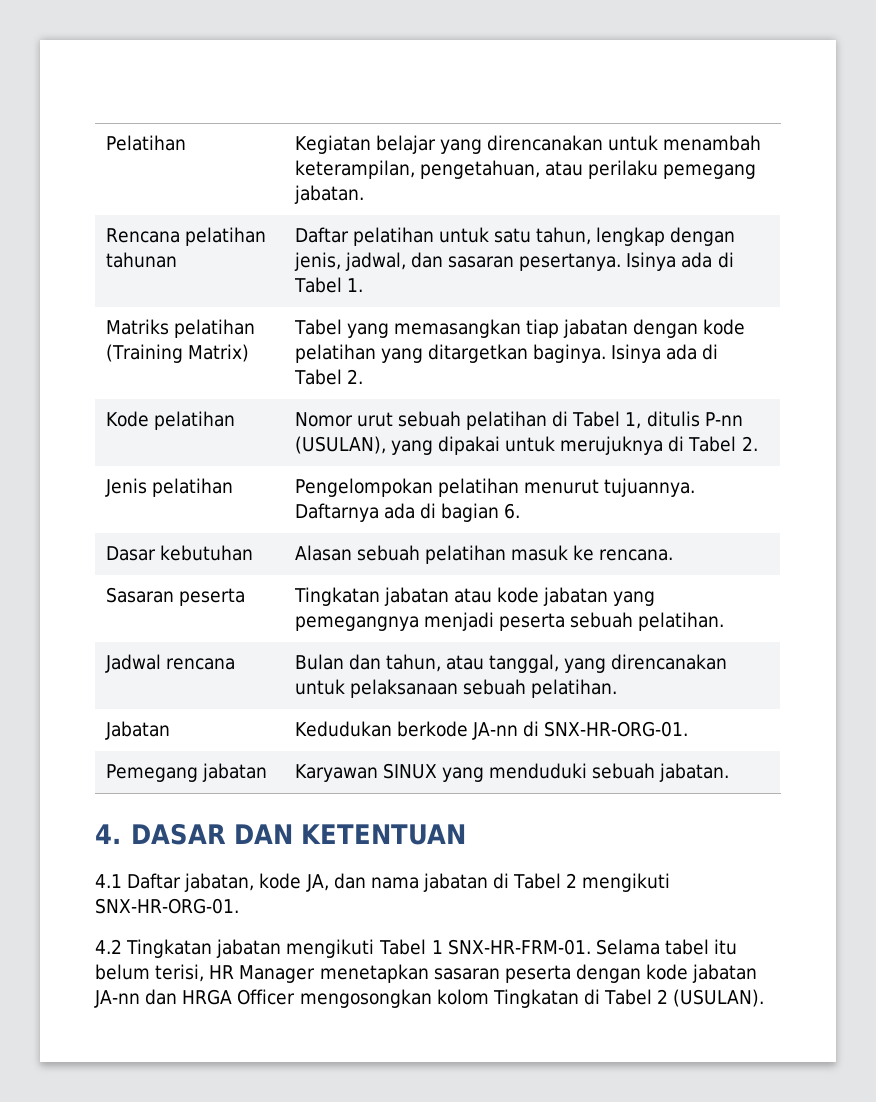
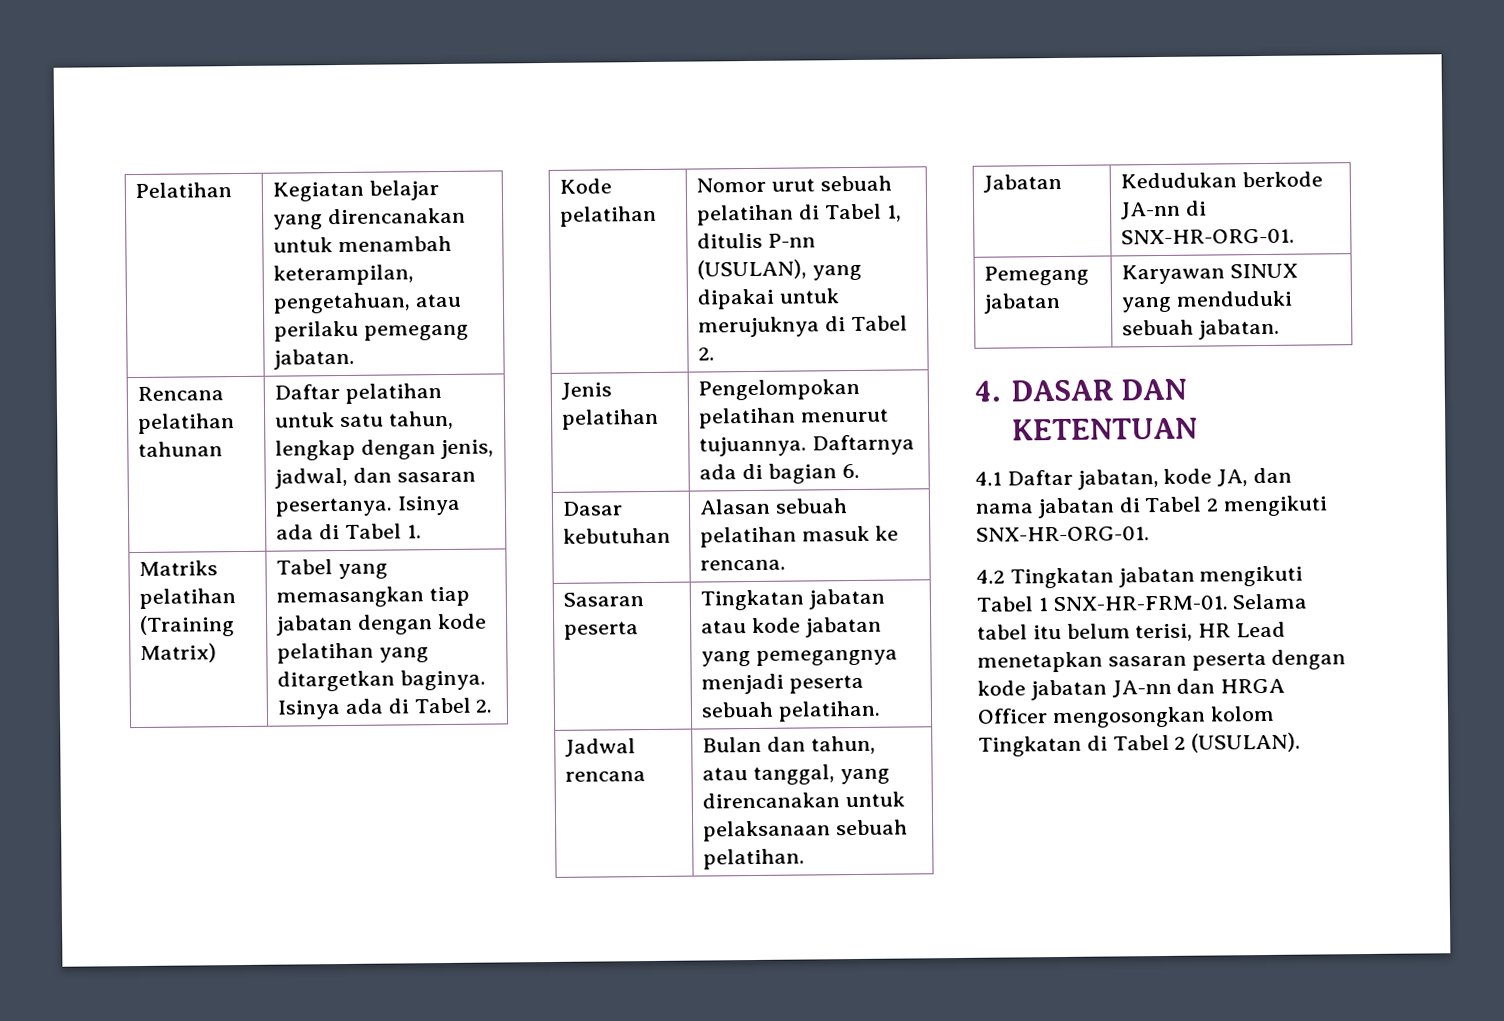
[239,965,316,983] Manager -> [1236,621,1287,638] Lead

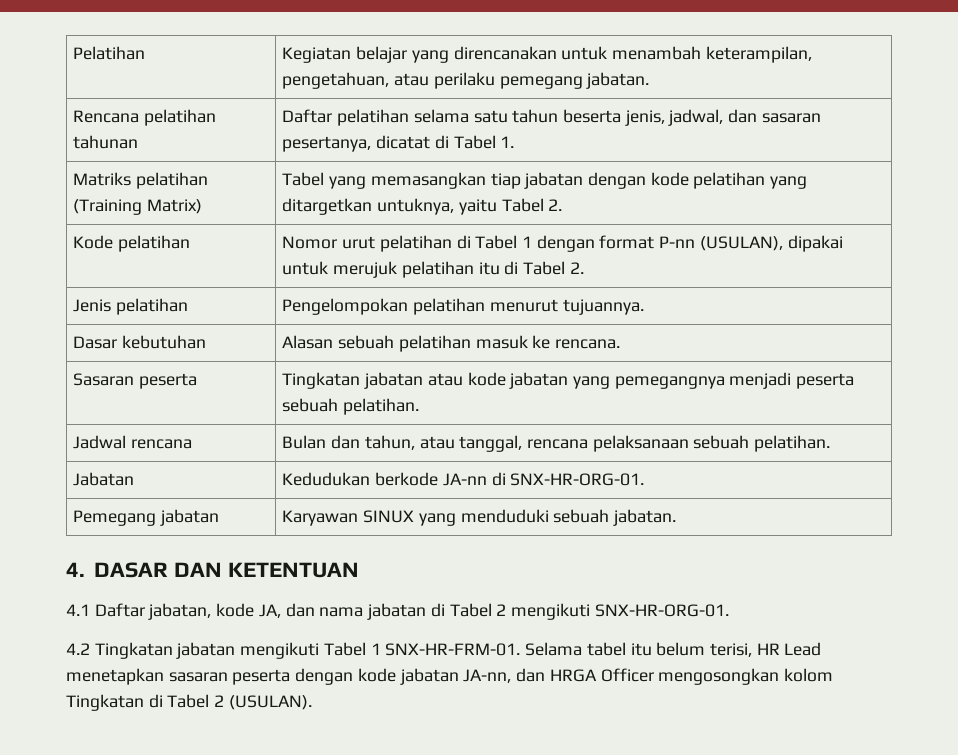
[275,410,454,430] [275,439,437,461] untuk satu tahun, lengkap dengan -> [413,109,622,123] selama satu tahun beserta
[275,495,462,517] [276,524,315,540] pesertanya. Isinya ada -> [282,135,431,152] pesertanya, dicatat
[400,669,487,691] [277,698,409,720] baginya. Isinya ada di -> [377,198,497,215] untuknya, yaitu
[819,175,892,192] sebuah -> (376, 242) none
[886,204,902,222] [697,232,764,249] 1, ditulis -> [522,235,655,252] 1 dengan format
[812,264,863,281] yang -> (783, 243) none
[698,316,821,338] merujuknya -> [333,261,500,278] merujuk pelatihan itu
[812,434,916,456] [699,463,860,484] Daftarnya ada di bagian 6. -> (644, 307) none
[839,768,890,785] [702,791,906,809] yang direncanakan untuk -> [527,439,589,449] rencana
[1111,679,1172,698] JA-nn -> [463,669,512,683] JA-nn,

